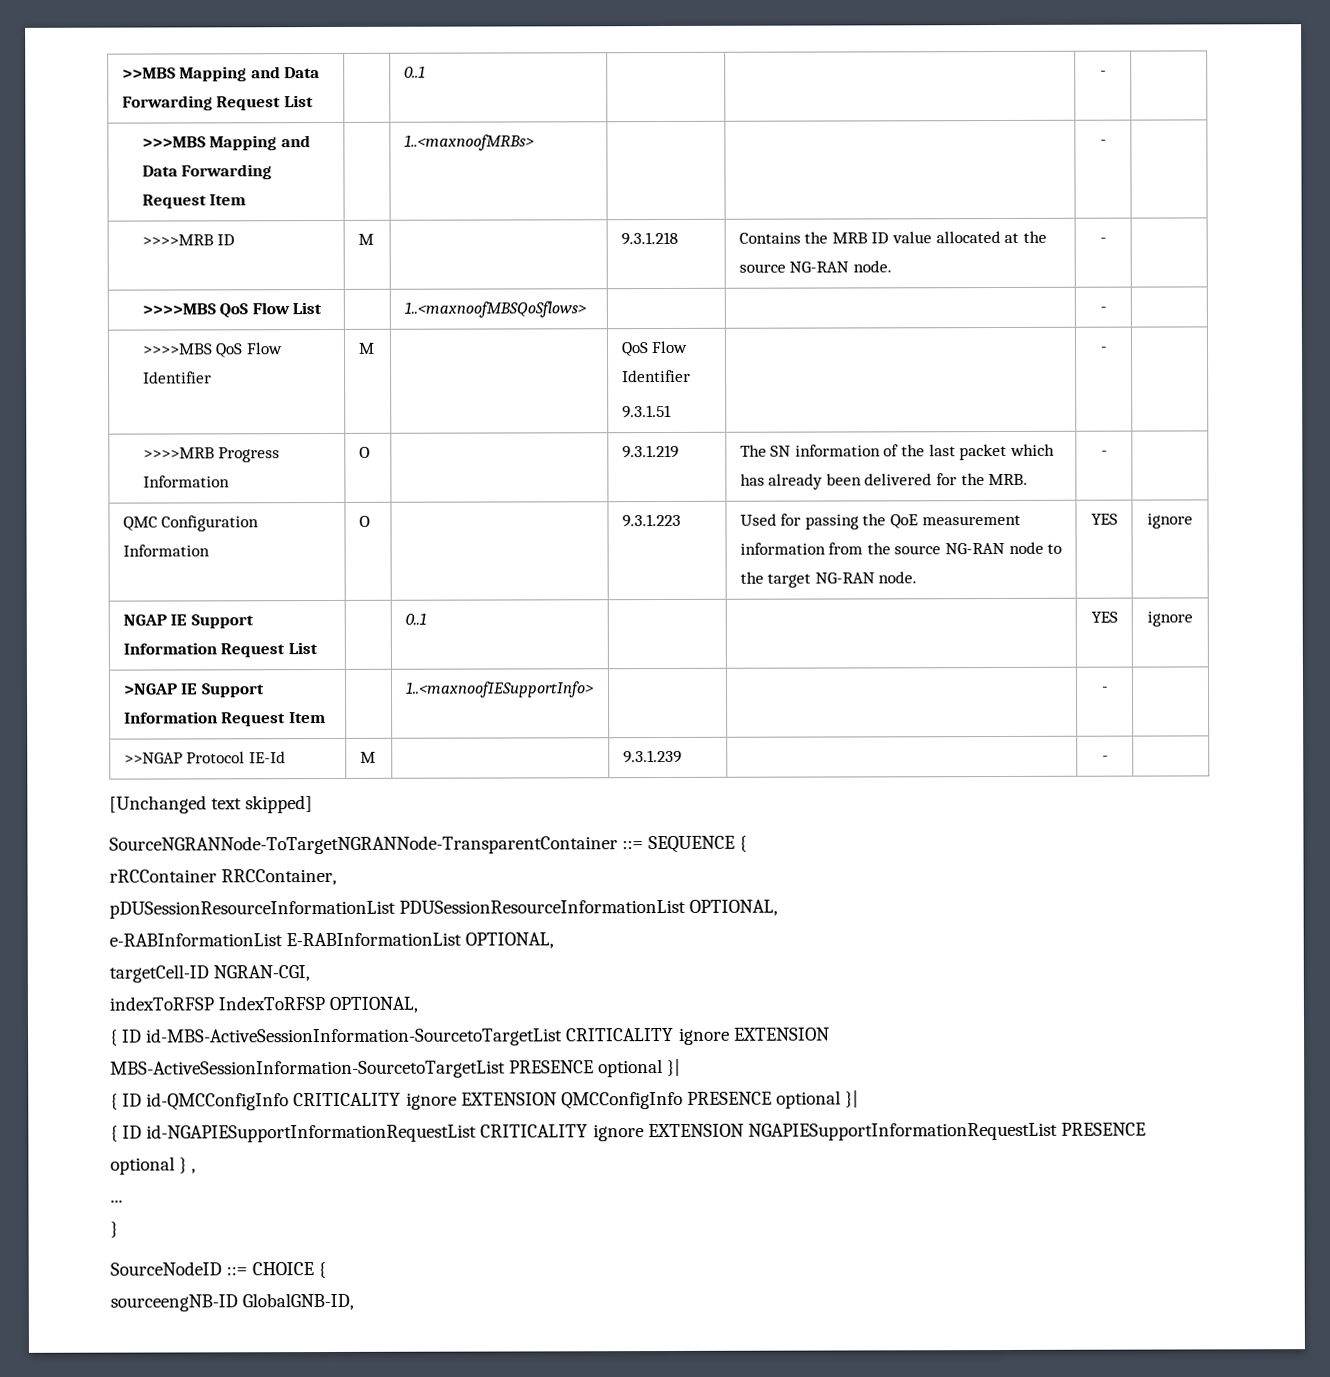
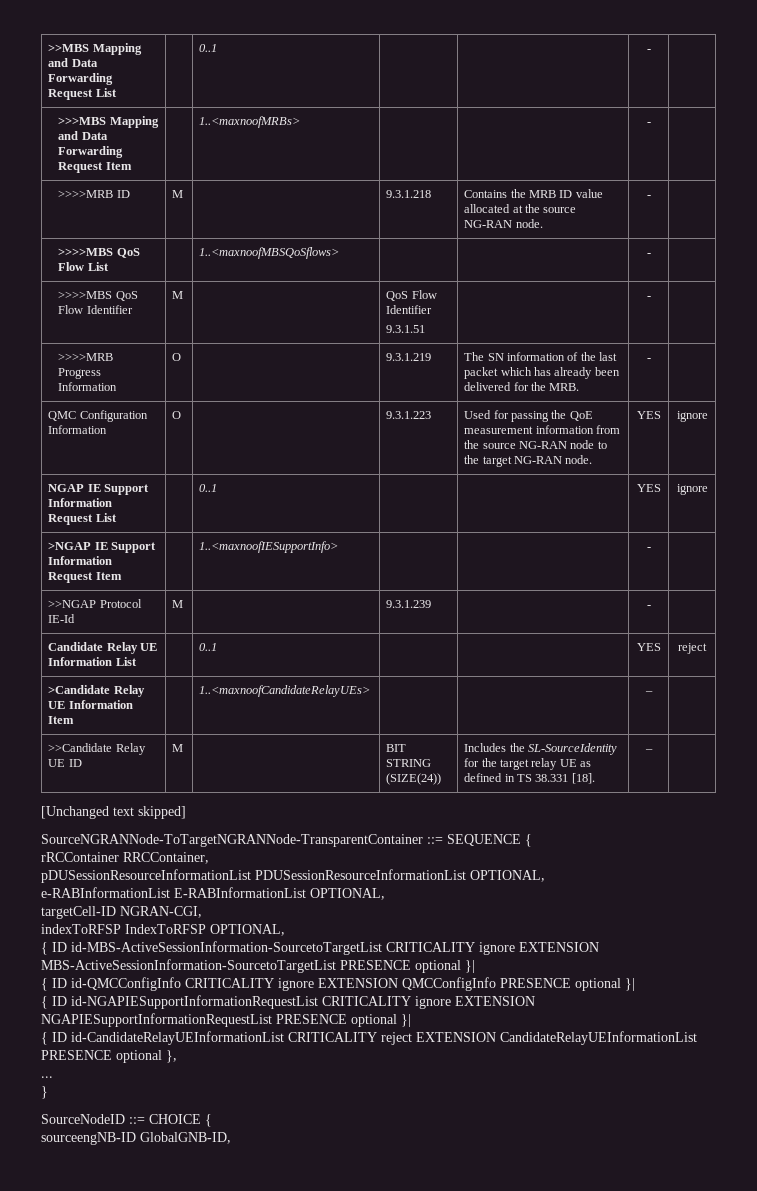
(1109, 758) none -> [48,642,158,654] [48,657,137,666] [199,643,218,651] [636,643,661,651] [678,643,707,654] [48,685,145,697] [48,700,133,709] [48,716,75,724] [199,685,371,697] [644,691,653,694] [48,743,146,755] [48,759,82,767] [172,744,184,752] [386,744,407,752] [386,759,432,767] [386,773,442,785] [464,743,618,755] [464,758,592,770] [464,773,595,784] [644,749,653,752] // Candidate Relay UE Information List | | 0..1 | | | YES | reject // >Candidate Relay UE Information Item | | 1..<maxnoofCandidateRelayUEs> | | | – | // >>Candidate Relay UE ID | M | | BIT STRING (SIZE(24)) | Includes the SL-SourceIdentity for the target relay UE as defined in TS 38.331 [18]. | – |
[179,1157,197,1174] } , -> [401,1014,411,1027] [41,1031,697,1045] [41,1050,177,1063] }| // { ID id-CandidateRelayUEInformationList CRITICALITY reject EXTENSION CandidateRelayUEInformationList PRESENCE optional },

